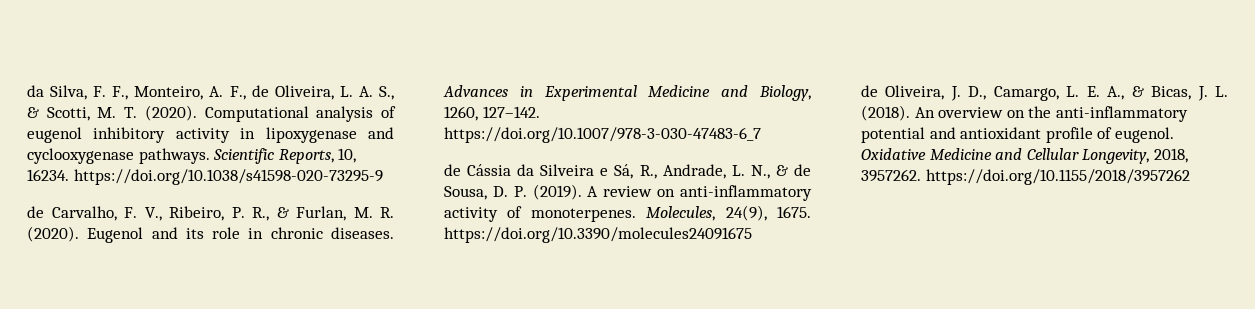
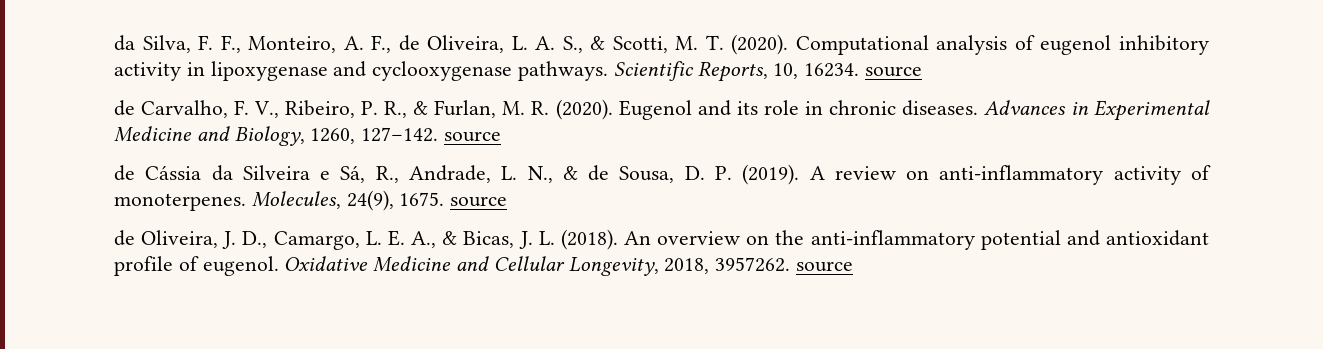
[73,169,383,185] https://doi.org/10.1038/s41598-020-73295-9 -> [865,66,923,77] source
[444,127,761,143] https://doi.org/10.1007/978-3-030-47483-6_7 -> [444,131,502,142] source
[444,227,752,243] https://doi.org/10.3390/molecules24091675 -> [450,196,508,207] source
[925,169,1190,185] https://doi.org/10.1155/2018/3957262 -> [796,261,854,272] source

